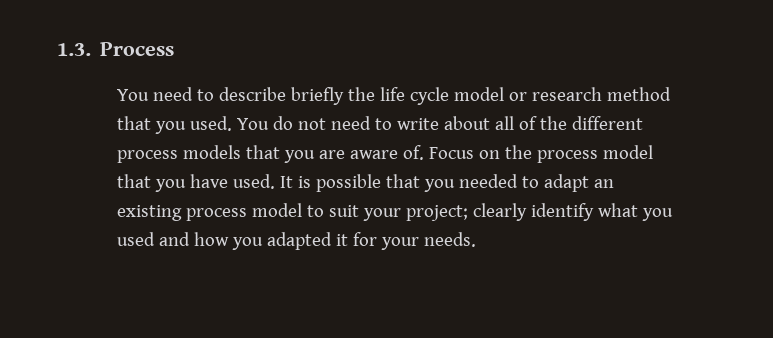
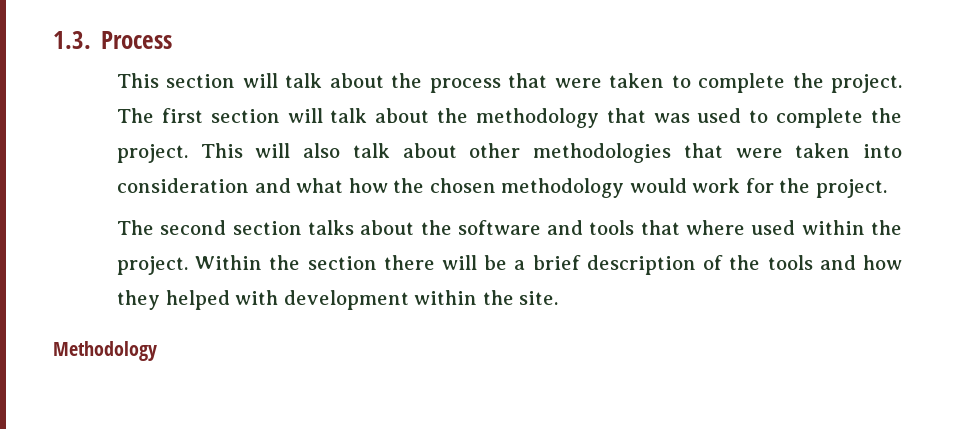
[116,87,671,105] [116,116,643,134] [116,145,653,163] [116,174,614,192] [116,203,673,221] [116,232,476,250] You need to describe briefly the life cycle model or research method that you used. You do not need to write about all of the different process models that you are aware of. Focus on the process model that you have used. It is possible that you needed to adapt an existing process model to suit your project; clearly identify what you used and how you adapted it for your needs. -> [116,73,902,93] [116,108,903,128] [116,143,902,163] [116,178,887,198] [116,220,903,235] [116,255,902,275] [116,290,559,310] [53,341,157,361] This section will talk about the process that were taken to complete the project. The first section will talk about the methodology that was used to complete the project. This will also talk about other methodologies that were taken into consideration and what how the chosen methodology would work for the project. // The second section talks about the software and tools that where used within the project. Within the section there will be a brief description of the tools and how they helped with development within the site. // Methodology

